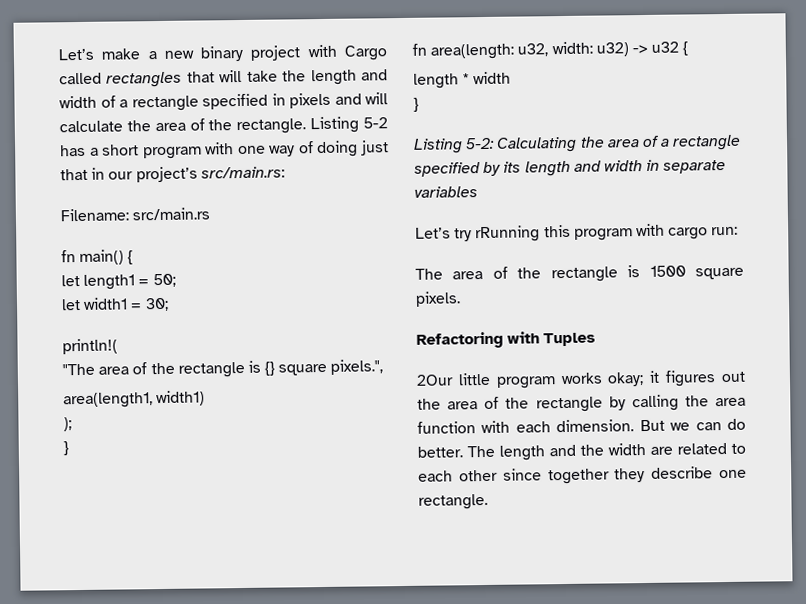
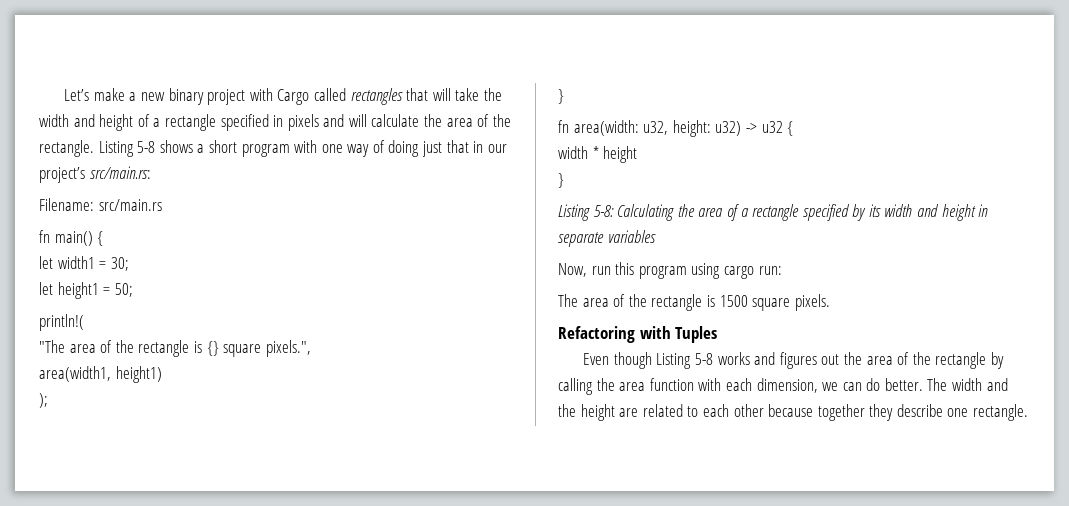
[310,69,388,86] [59,95,97,109] length and width -> [39,114,134,131] width and height
[363,117,388,129] [60,144,86,157] 5-2 has -> [137,140,193,153] 5-8 shows
[61,273,176,290] // let length1 = 50; -> (104, 238) none
(169, 304) none -> [39,282,133,299] // let height1 = 50;
[63,390,206,409] area(length1, width1) -> [39,366,162,383] area(width1, height1)
[430,41,593,60] area(length: u32, width: -> [573,120,711,137] area(width: u32, height:
[413,71,512,89] length * width -> [558,146,638,163] width * height
[465,137,496,150] 5-2: -> [593,205,614,217] 5-8:
[524,160,643,177] length and width -> [884,204,976,221] width and height
[415,225,541,243] Let’s try rRunning -> [558,263,611,277] Now, run
[635,223,665,237] with -> [691,263,721,279] using
[416,370,661,389] 2Our little program works okay; it -> [583,352,776,369] Even though Listing 5-8 works and
[556,419,665,433] dimension. But -> [756,378,818,393] dimension,
[499,445,545,461] length -> [952,378,983,391] width
[608,443,646,456] width -> [580,404,615,421] height
[502,468,542,481] since -> [768,404,814,417] because

